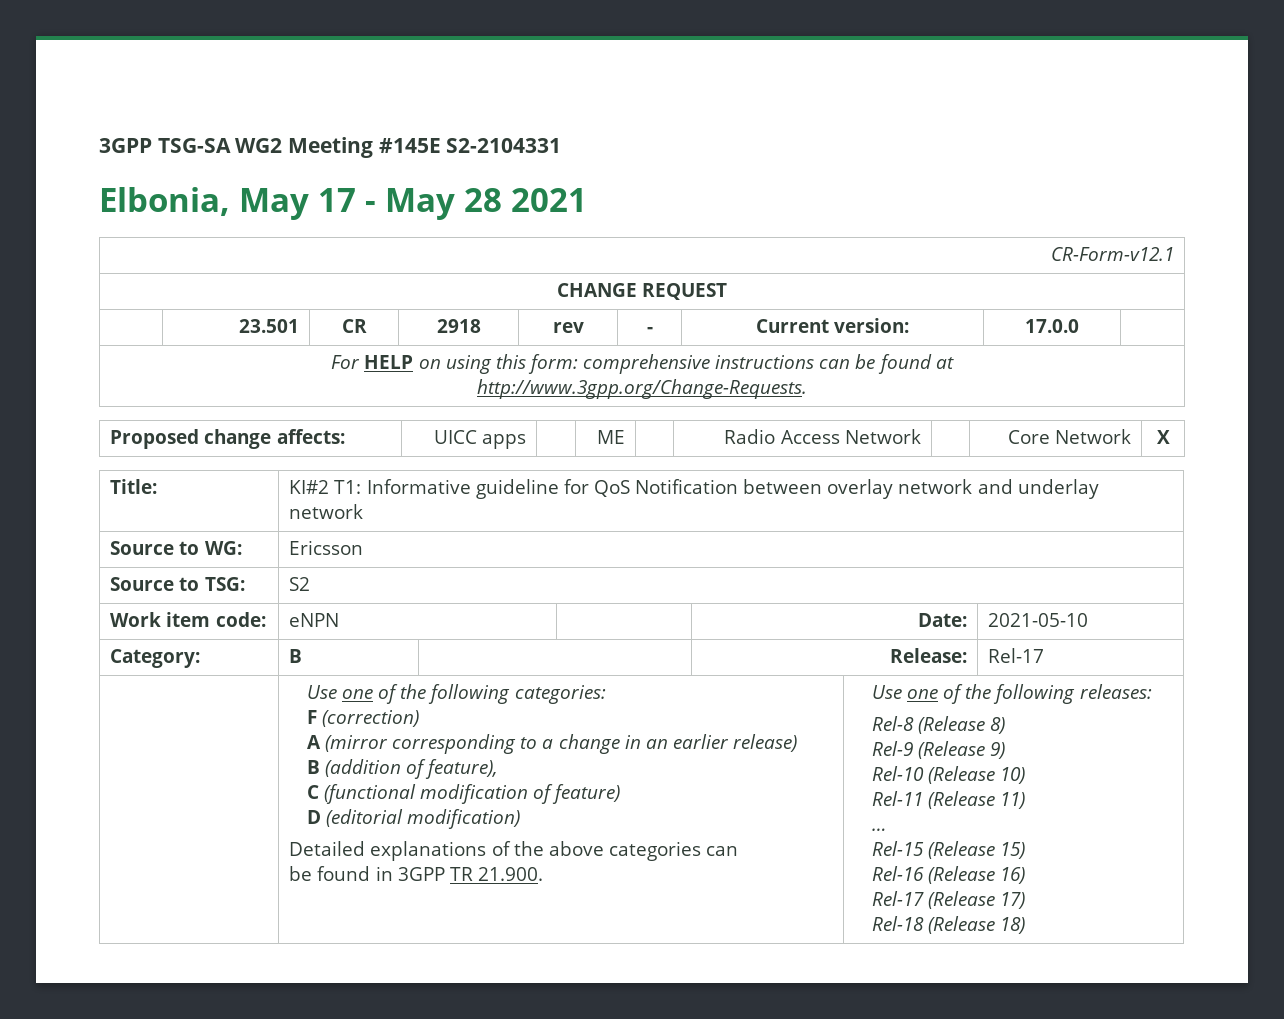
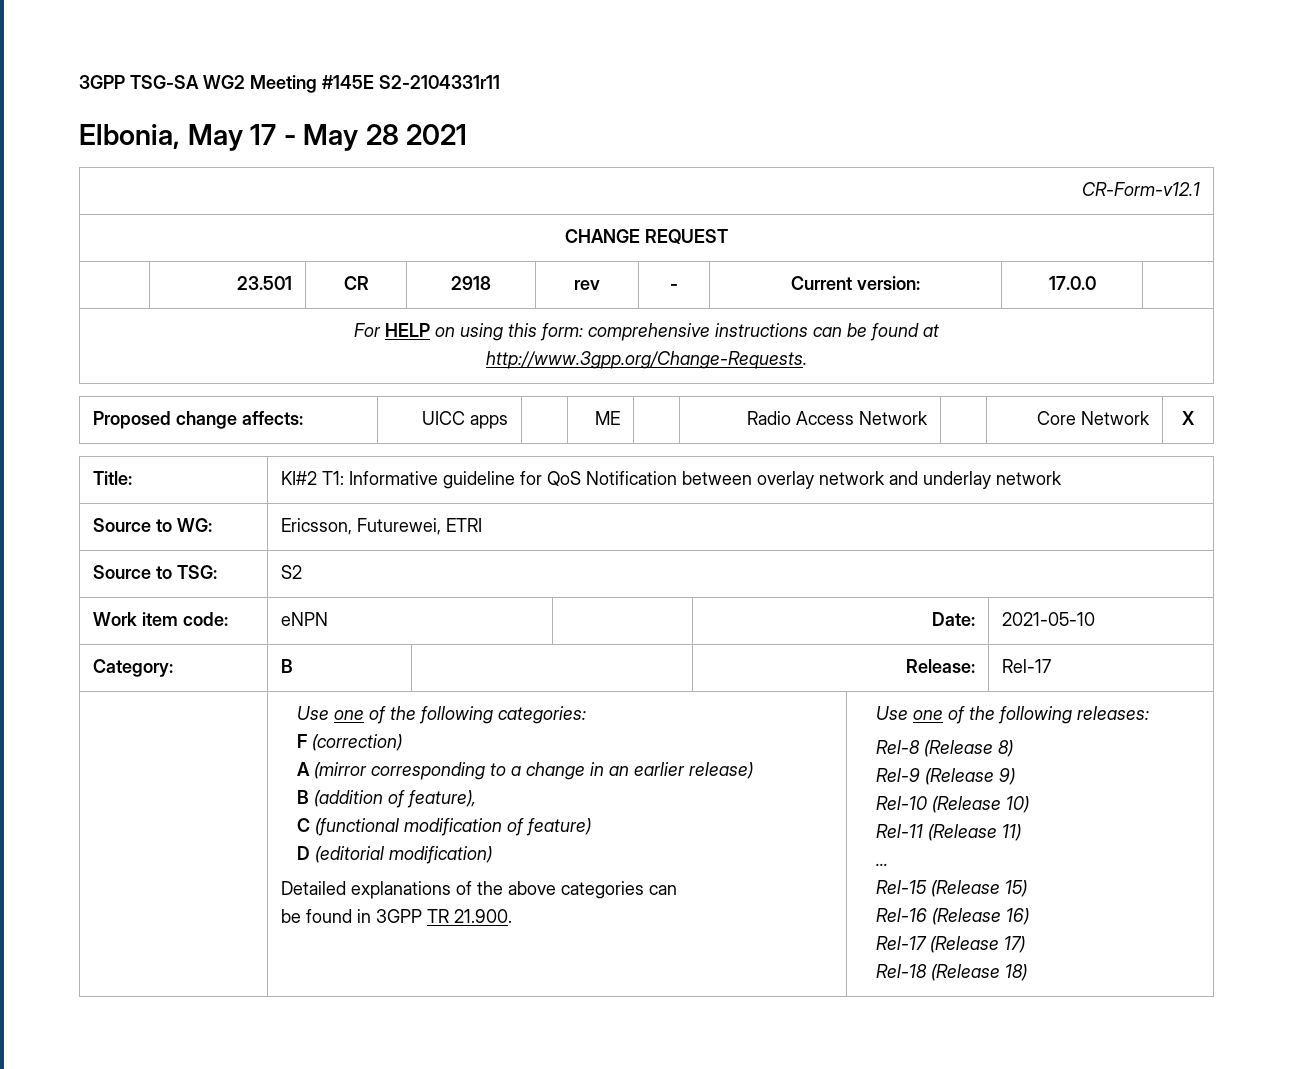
[446,138,562,153] S2-2104331 -> [379,75,500,89] S2-2104331r11
[289,540,364,555] Ericsson -> [280,518,482,535] Ericsson, Futurewei, ETRI

